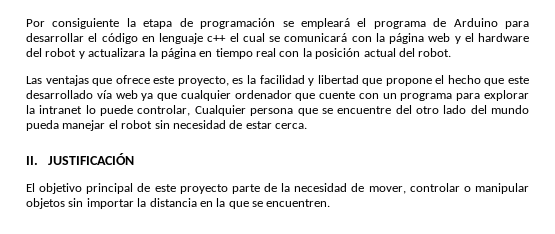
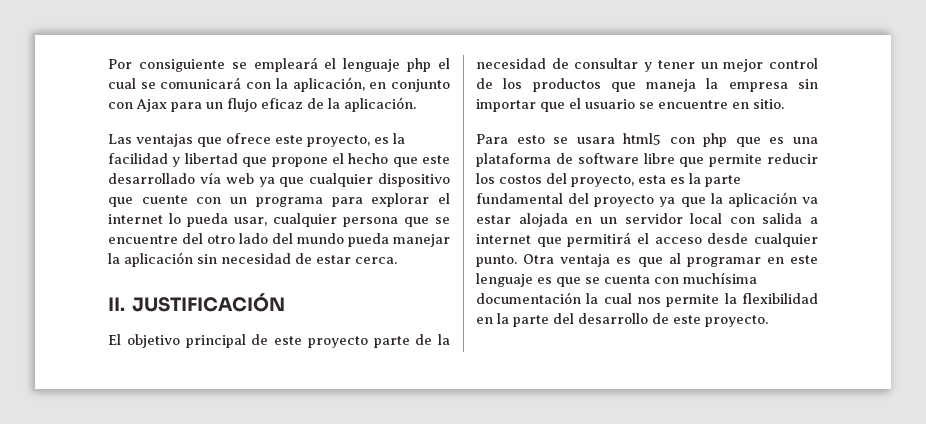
[126,18,530,29] [26,33,227,44] la etapa de programación se empleará el programa de Arduino para desarrollar el código en lenguaje c++ -> [231,57,432,72] se empleará el lenguaje php
[389,33,529,44] [26,48,452,59] página web y el hardware del robot y actualizara la página en tiempo real con la posición actual del robot. -> [292,77,451,92] [108,97,416,112] aplicación, en conjunto con Ajax para un flujo eficaz de la aplicación.
[234,90,292,99] ordenador -> [378,173,450,187] dispositivo
[26,105,246,116] la intranet lo puede controlar, Cualquier -> [438,193,451,204] [108,213,337,227] el internet lo pueda usar, cualquier
[108,120,153,129] el robot -> [108,252,193,267] la aplicación
[368,183,530,194] [26,198,331,209] mover, controlar o manipular objetos sin importar la distancia en la que se encuentren. -> [574,58,818,72] [476,78,818,92] [476,98,784,112] [476,133,818,147] [476,153,818,167] [476,173,741,187] [476,192,818,207] [476,213,818,227] [476,232,818,247] [476,253,818,267] [476,272,757,287] [476,292,818,307] [476,313,768,327] consultar y tener un mejor control de los productos que maneja la empresa sin importar que el usuario se encuentre en sitio. // Para esto se usara html5 con php que es una plataforma de software libre que permite reducir los costos del proyecto, esta es la parte fundamental del proyecto ya que la aplicación va estar alojada en un servidor local con salida a internet que permitirá el acceso desde cualquier punto. Otra ventaja es que al programar en este lenguaje es que se cuenta con muchísima documentación la cual nos permite la flexibilidad en la parte del desarrollo de este proyecto.

